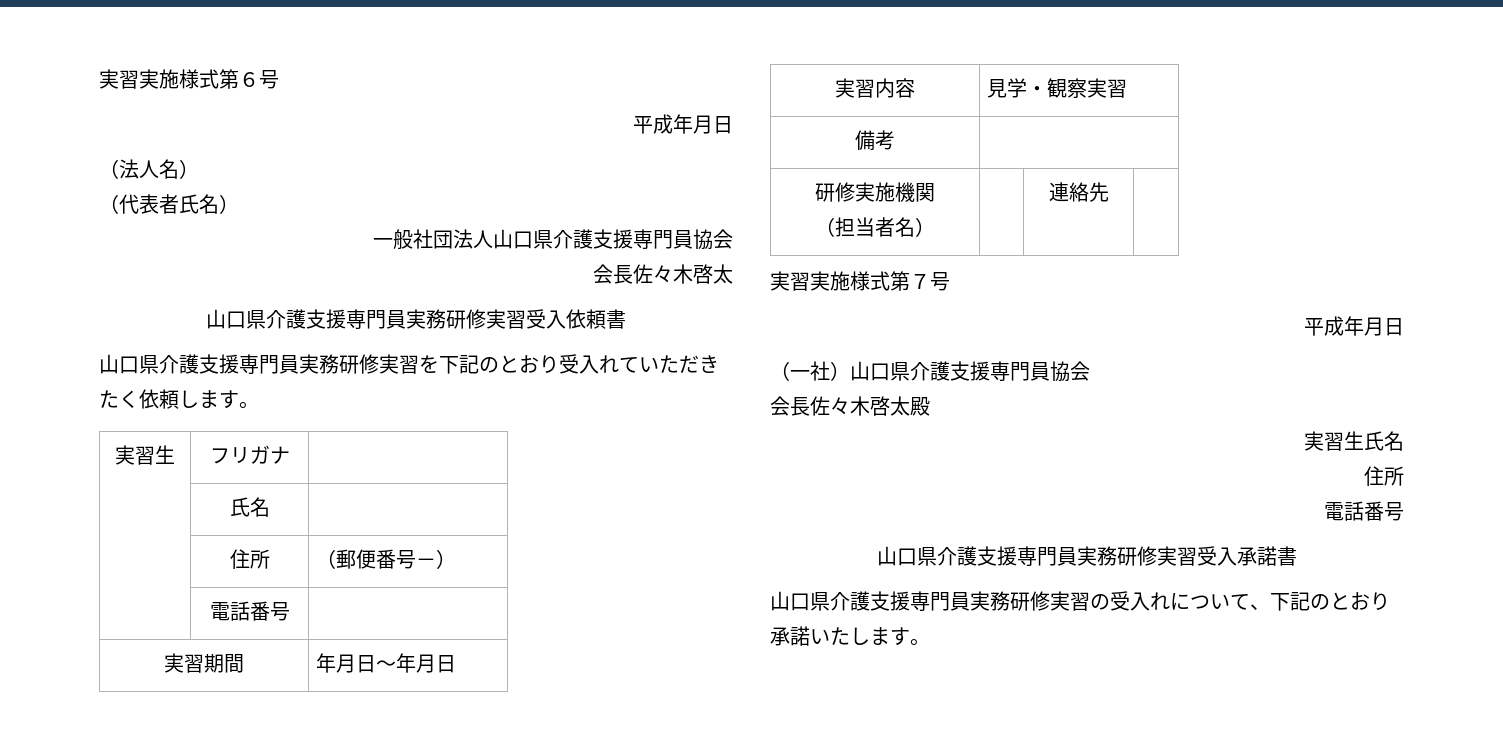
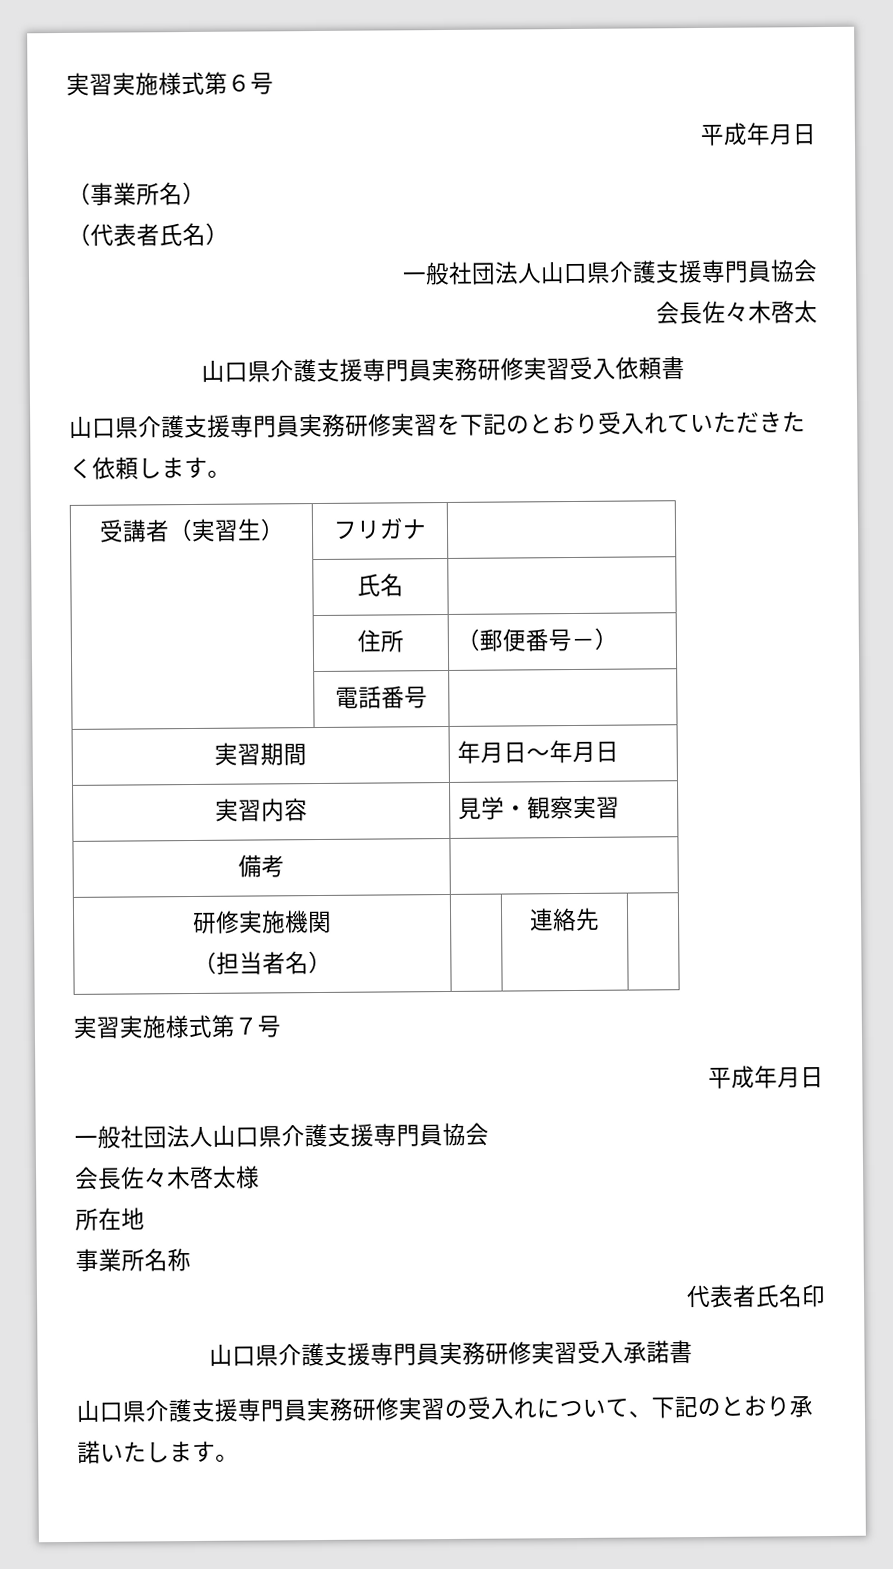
[119,159,159,179] 法人 -> [90,182,160,206] 事業所
[115,445,175,465] 実習生 -> [98,518,285,543] 受講者（実習生）
[770,361,850,381] （一社） -> [74,1125,213,1149] 一般社団法人
[910,397,930,416] [1304,431,1404,451] [1364,466,1404,486] [1324,501,1404,521] 殿 // 実習生氏名 // 住所 // 電話番号 -> [235,1165,260,1189] [75,1207,145,1231] [75,1248,191,1272] [686,1284,826,1309] 様 // 所在地 // 事業所名称 // 代表者氏名印

